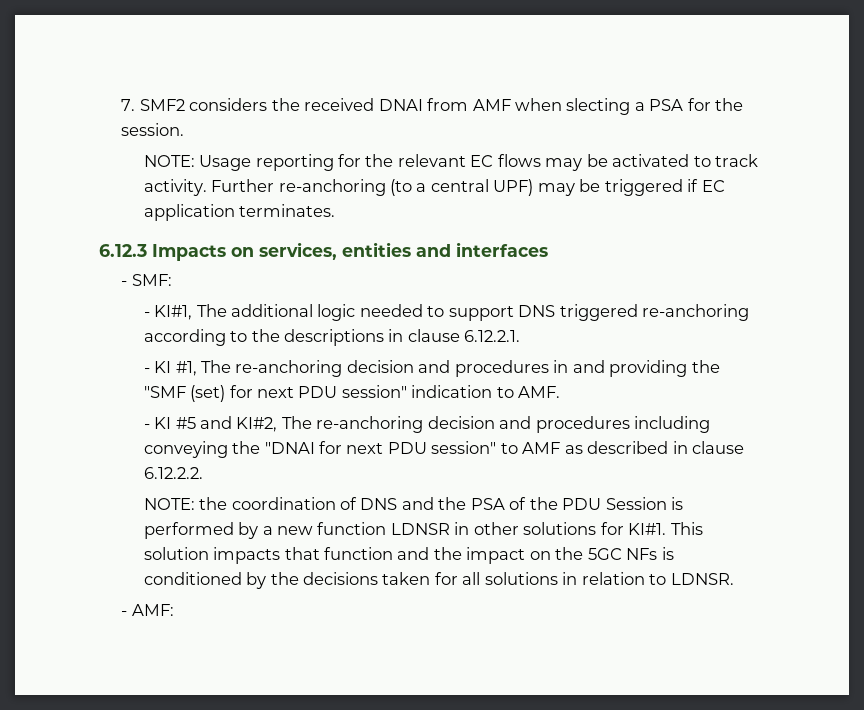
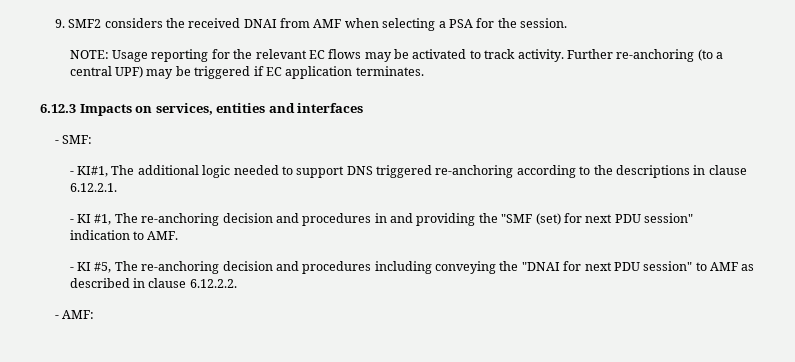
[121,99,136,111] 7. -> [54,19,65,28] 9.
[566,98,631,115] slecting -> [382,18,436,31] selecting
[175,416,278,432] #5 and KI#2, -> [94,262,112,273] #5,
[143,497,684,510] [143,522,703,539] [143,547,674,564] [143,572,734,589] // NOTE: the coordination of DNS and the PSA of the PDU Session is performed by a new function LDNSR in other solutions for KI#1. This solution impacts that function and the impact on the 5GC NFs is conditioned by the decisions taken for all solutions in relation to LDNSR. -> (237, 283) none

